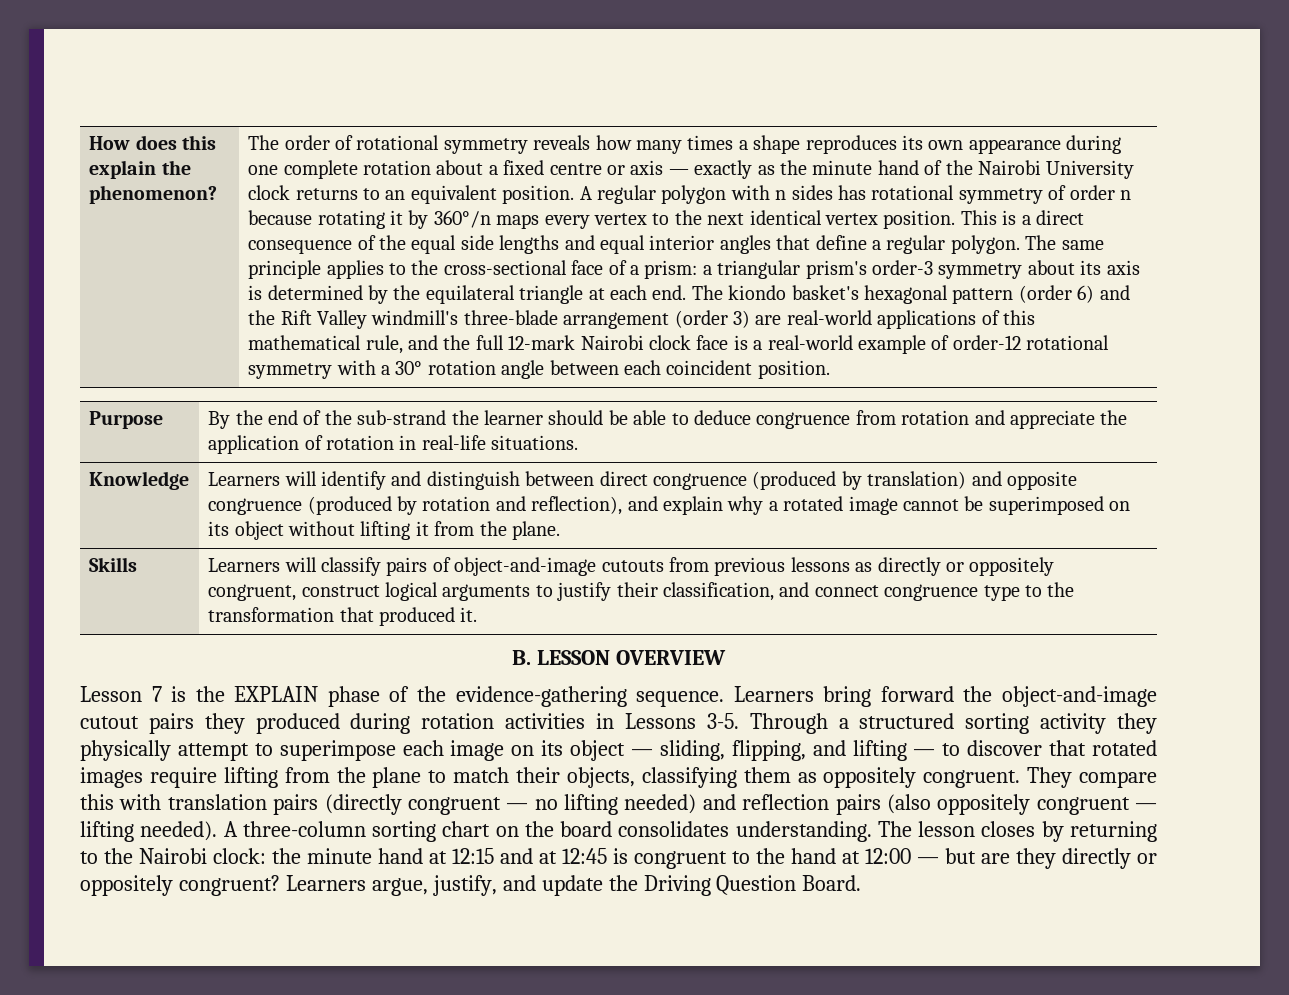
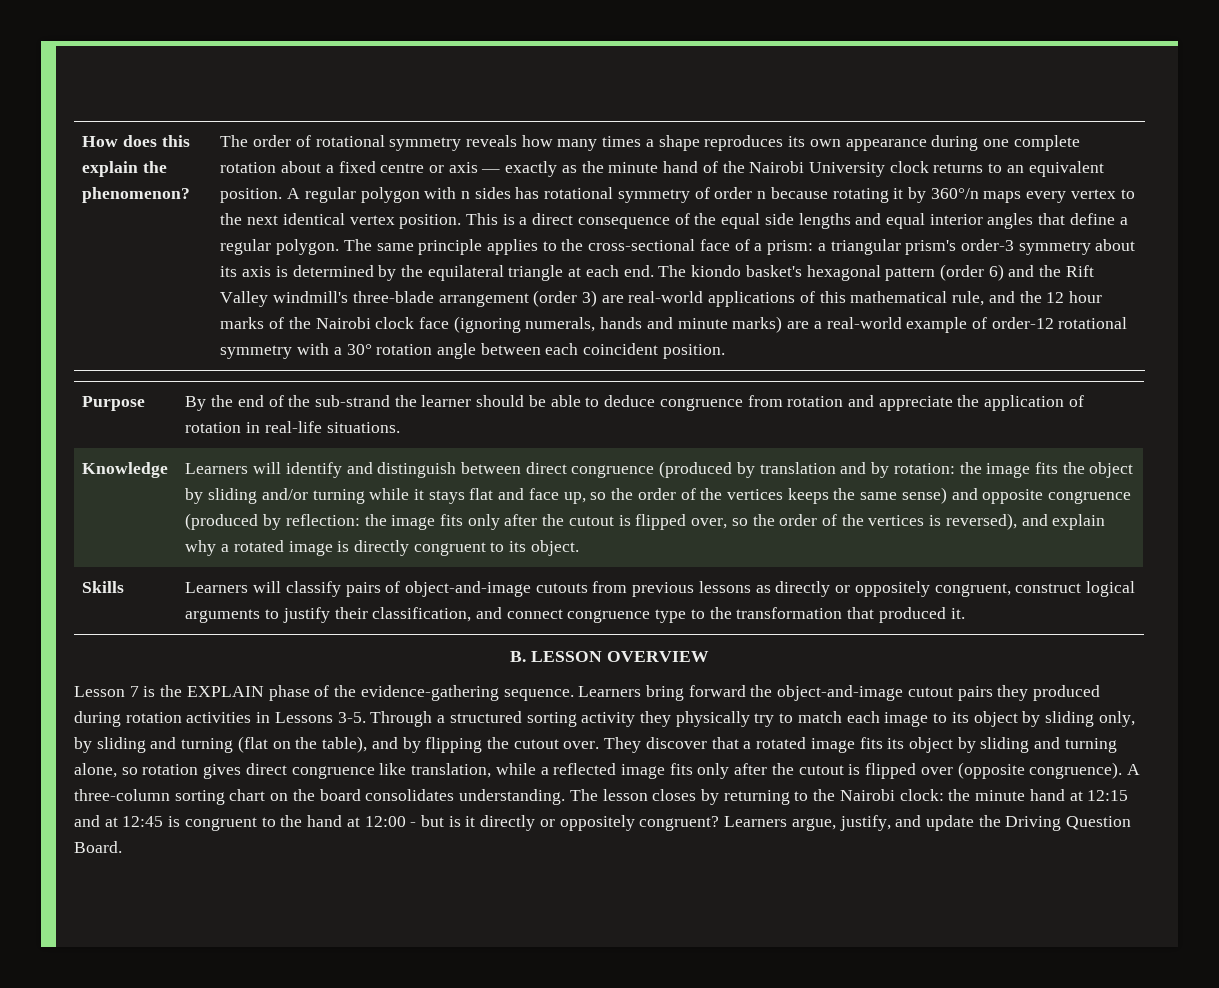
[475,335,748,350] full 12-mark Nairobi clock face is -> [1046,291,1102,303] [220,316,810,333] 12 hour marks of the Nairobi clock face (ignoring numerals, hands and minute marks) are
[867,471,967,489] translation) -> [759,462,1134,478] [185,487,947,504] translation and by rotation: the image fits the object by sliding and/or turning while it stays flat and face up, so the order of the vertices keeps the same sense)
[422,496,623,515] rotation and reflection), -> [285,513,1017,530] reflection: the image fits only after the cutout is flipped over, so the order of the vertices is reversed),
[903,496,1131,515] [208,521,561,540] cannot be superimposed on its object without lifting it from the plane. -> [337,540,579,556] is directly congruent to its object.
[177,740,396,761] attempt to superimpose -> [754,711,842,727] try to match
[511,740,1158,761] [80,767,1157,788] [80,794,1157,815] [80,821,218,842] on its object — sliding, flipping, and lifting — to discover that rotated images require lifting from the plane to match their objects, classifying them as oppositely congruent. They compare this with translation pairs (directly congruent — no lifting needed) and reflection pairs (also oppositely congruent — lifting needed). -> [933,711,1135,727] [74,736,1117,753] [74,762,1123,779] to its object by sliding only, by sliding and turning (flat on the table), and by flipping the cutout over. They discover that a rotated image fits its object by sliding and turning alone, so rotation gives direct congruence like translation, while a reflected image fits only after the cutout is flipped over (opposite congruence).
[917,848,1056,869] — but are they -> [410,815,476,827] - but is it

